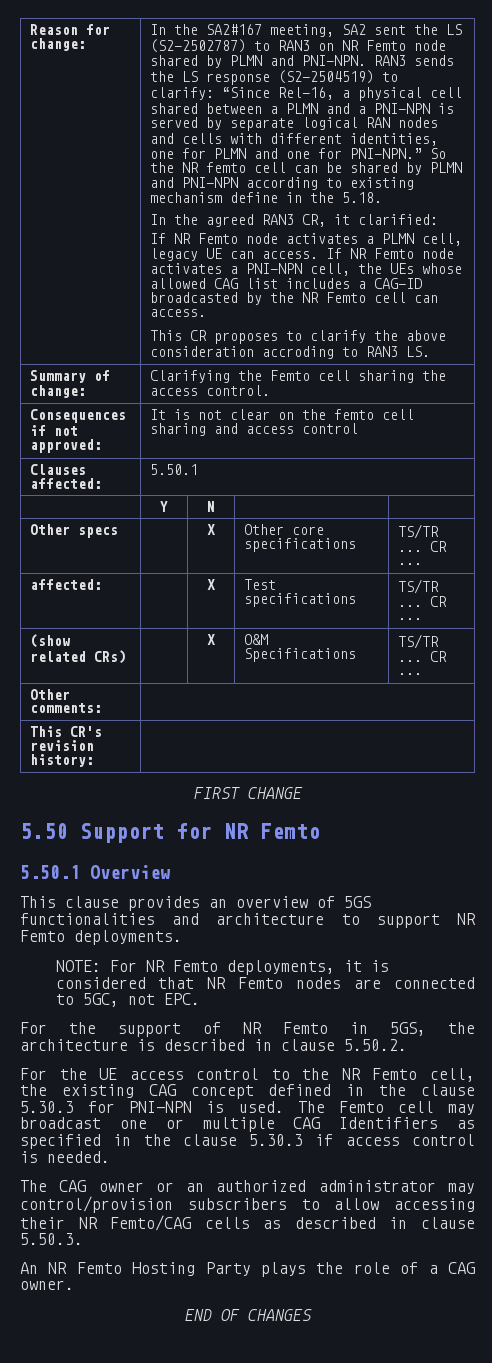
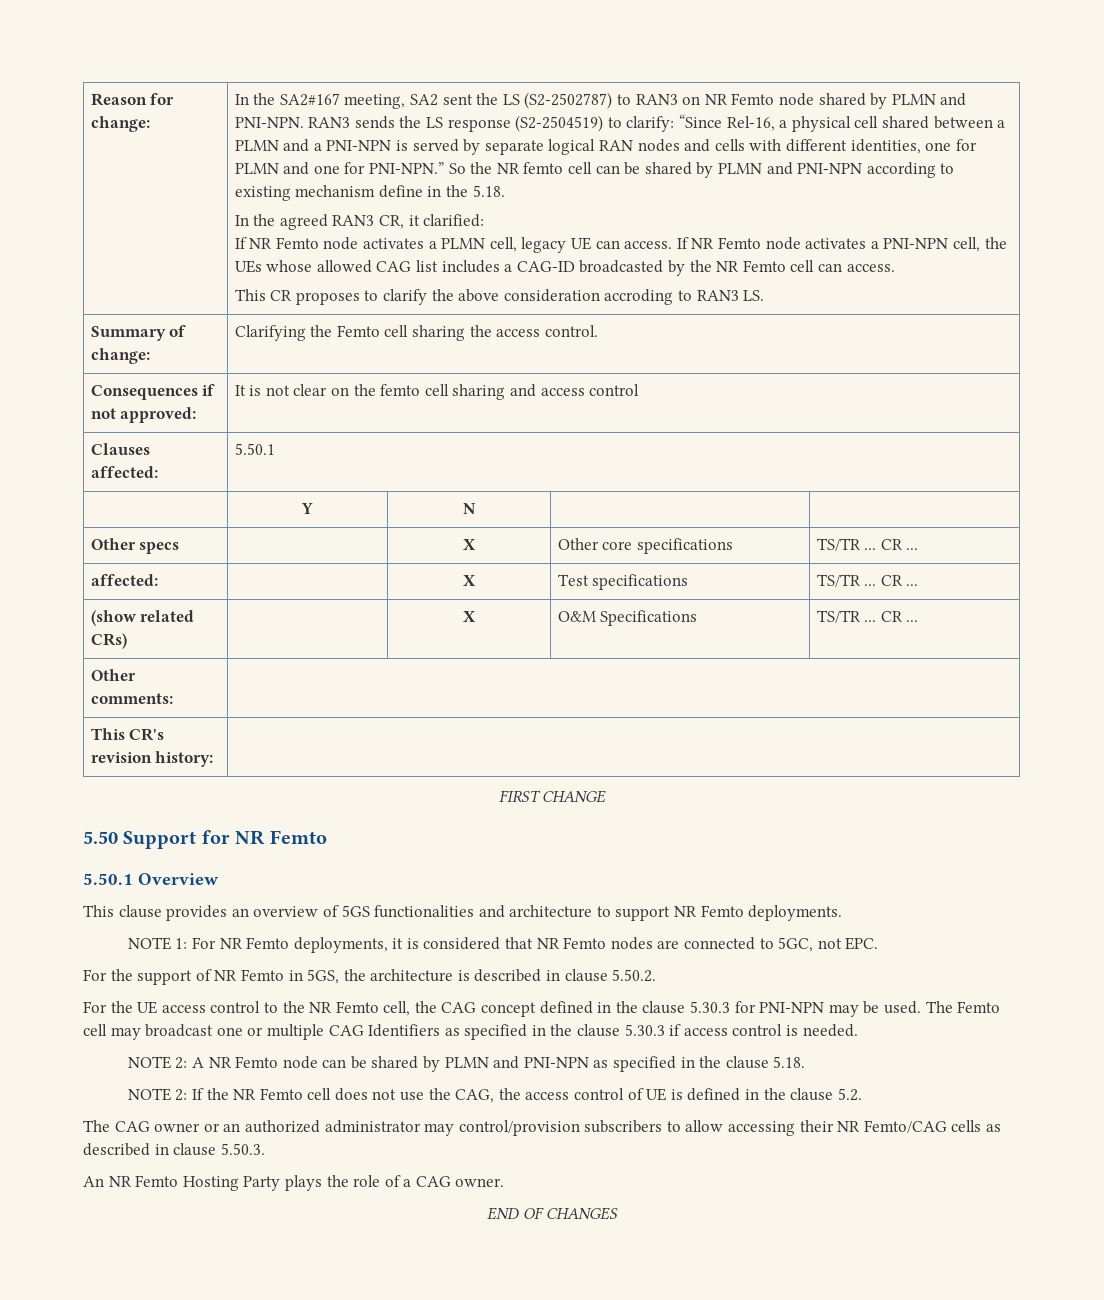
[55,960,101,972] NOTE: -> [127,937,188,950] NOTE 1:
[61,1084,134,1098] existing -> (437, 1007) none
[206,1101,225,1113] is -> [828,1001,880,1017] may be
(110, 1157) none -> [127,1056,806,1072] [127,1088,862,1103] // NOTE 2: A NR Femto node can be shared by PLMN and PNI-NPN as specified in the clause 5.18. // NOTE 2: If the NR Femto cell does not use the CAG, the access control of UE is defined in the clause 5.2.

